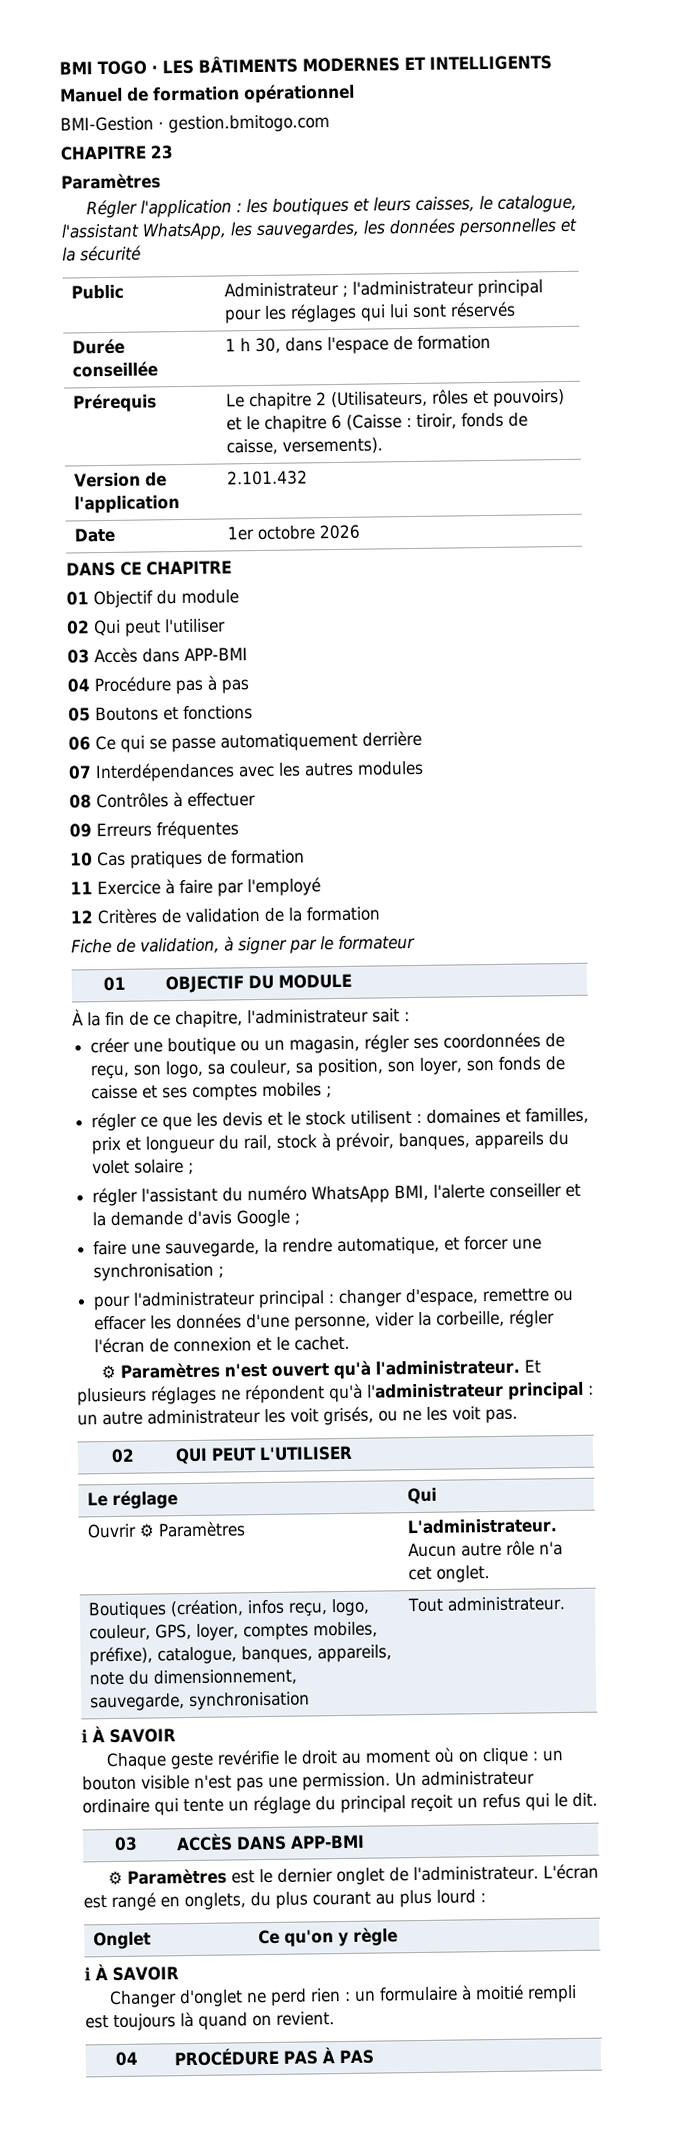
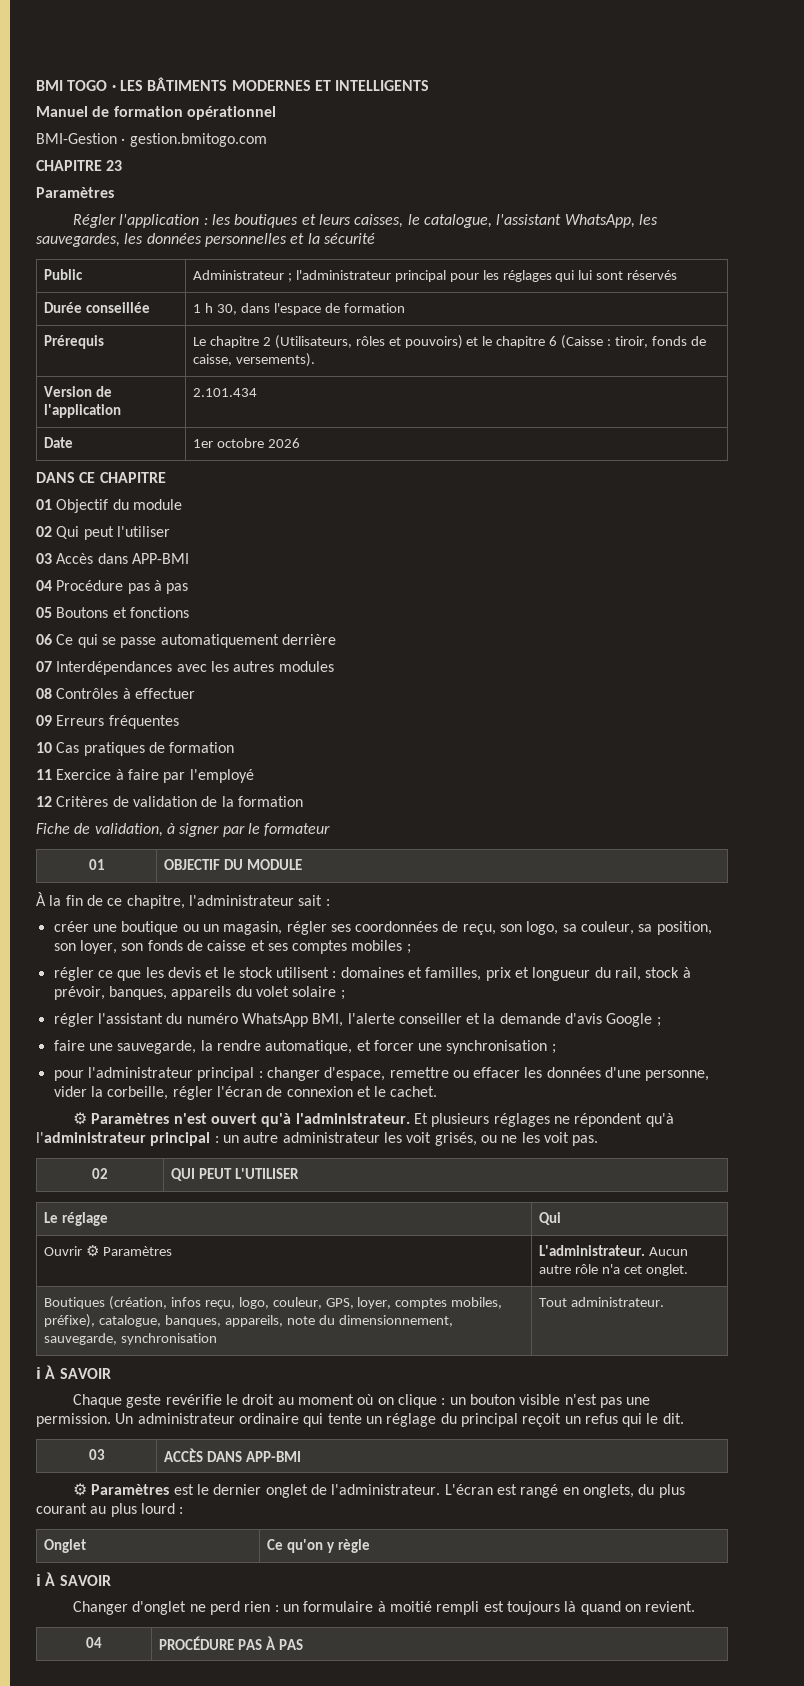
[227,470,309,486] 2.101.432 -> [193,388,258,397] 2.101.434

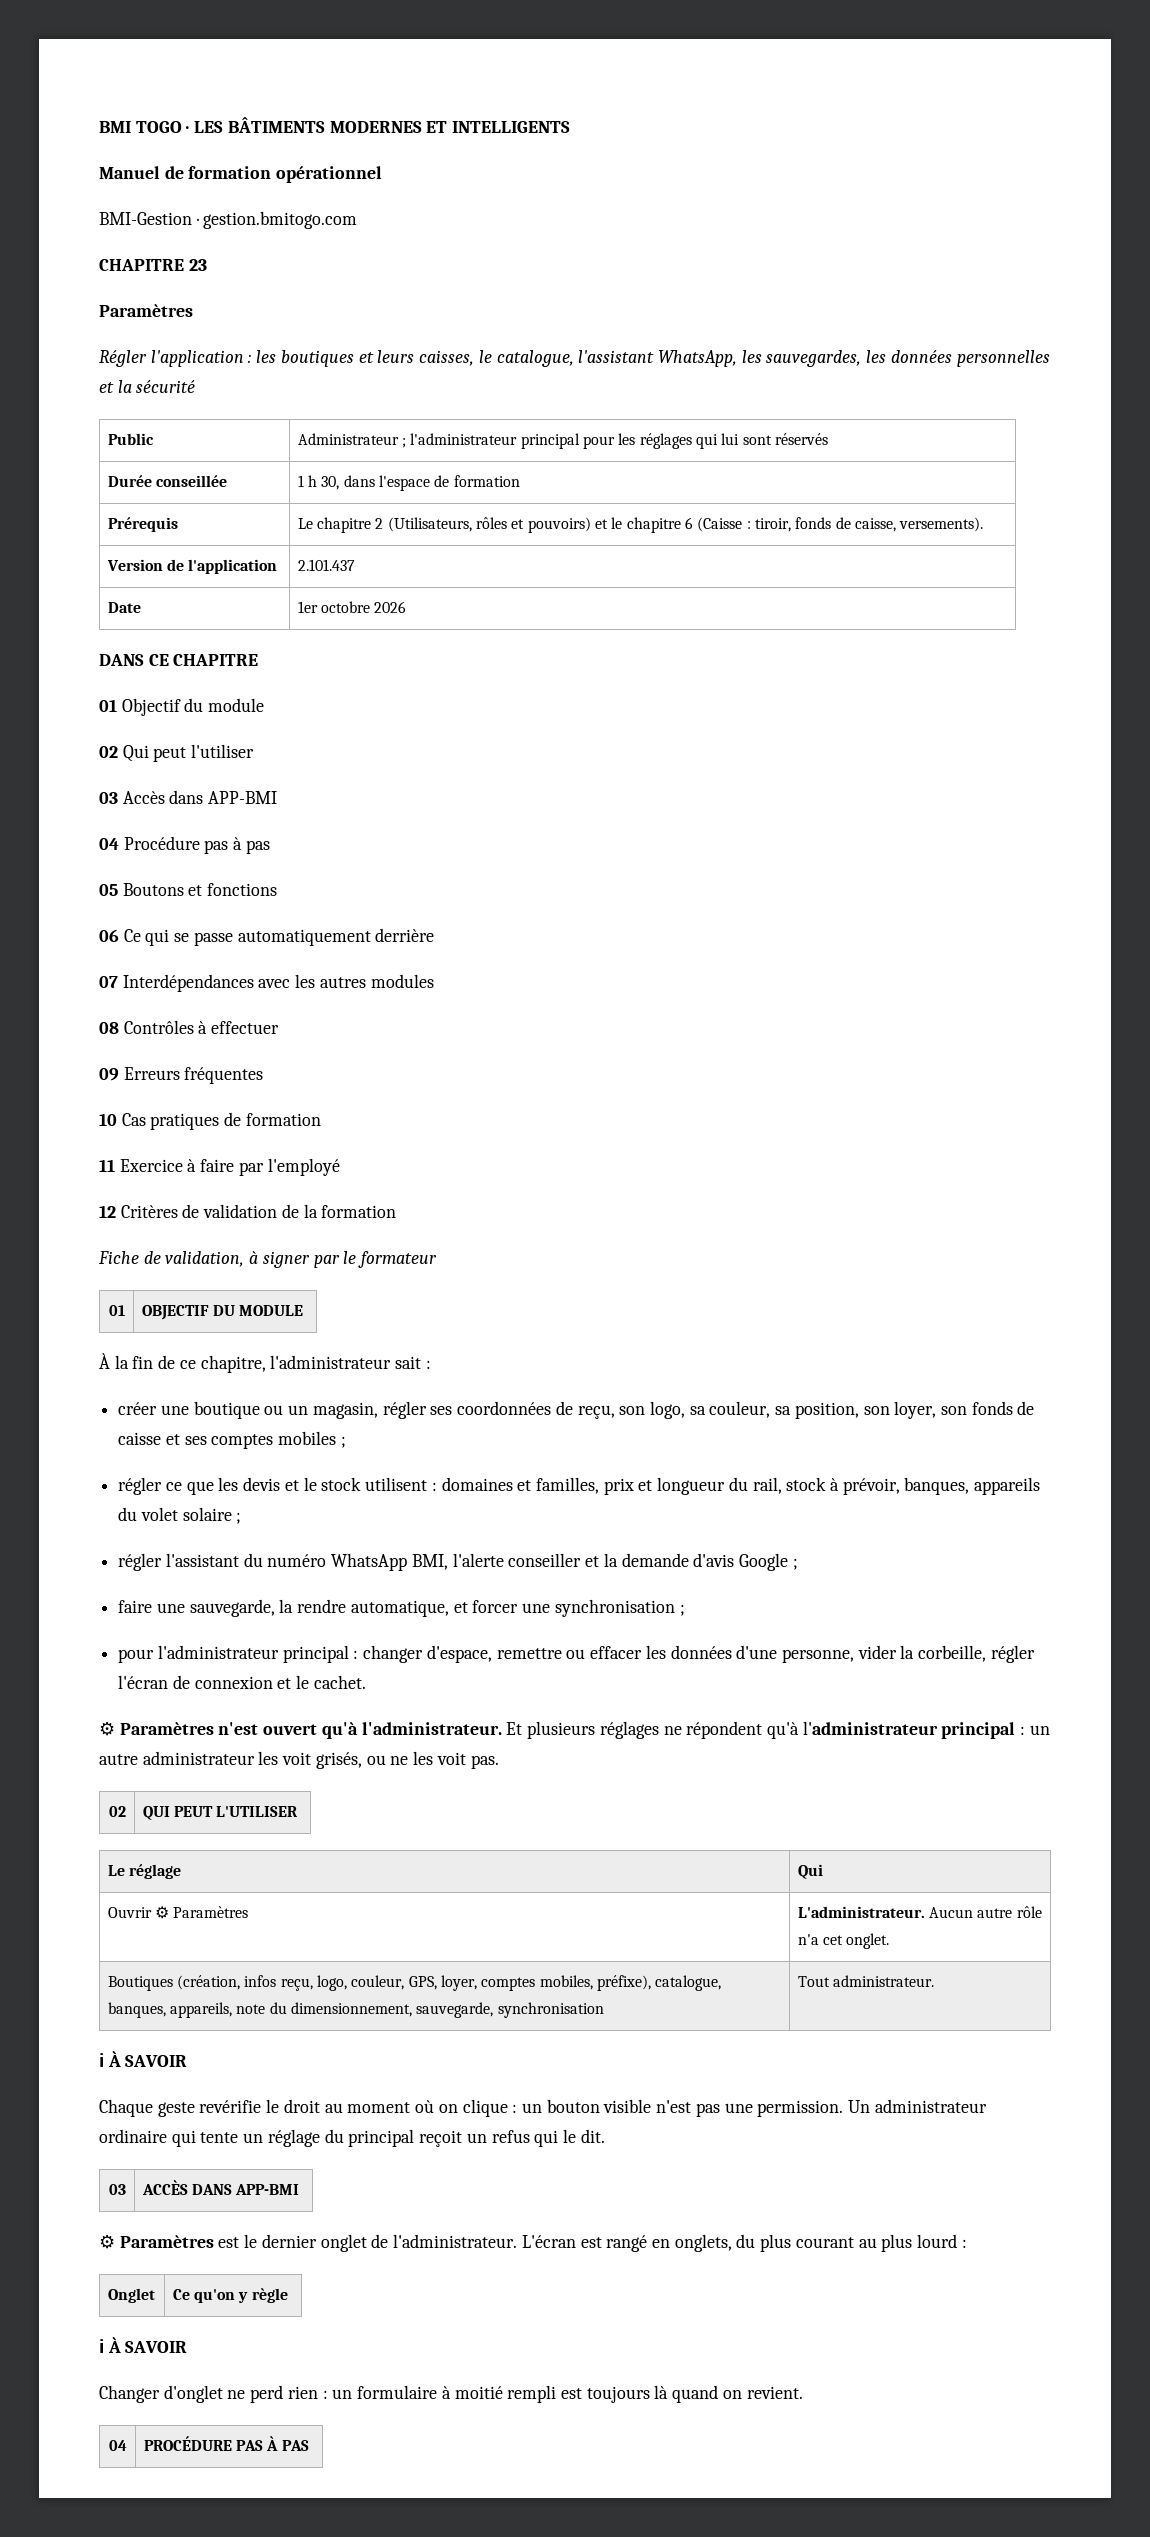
[193,388,258,397] 2.101.434 -> [297,559,355,571] 2.101.437

